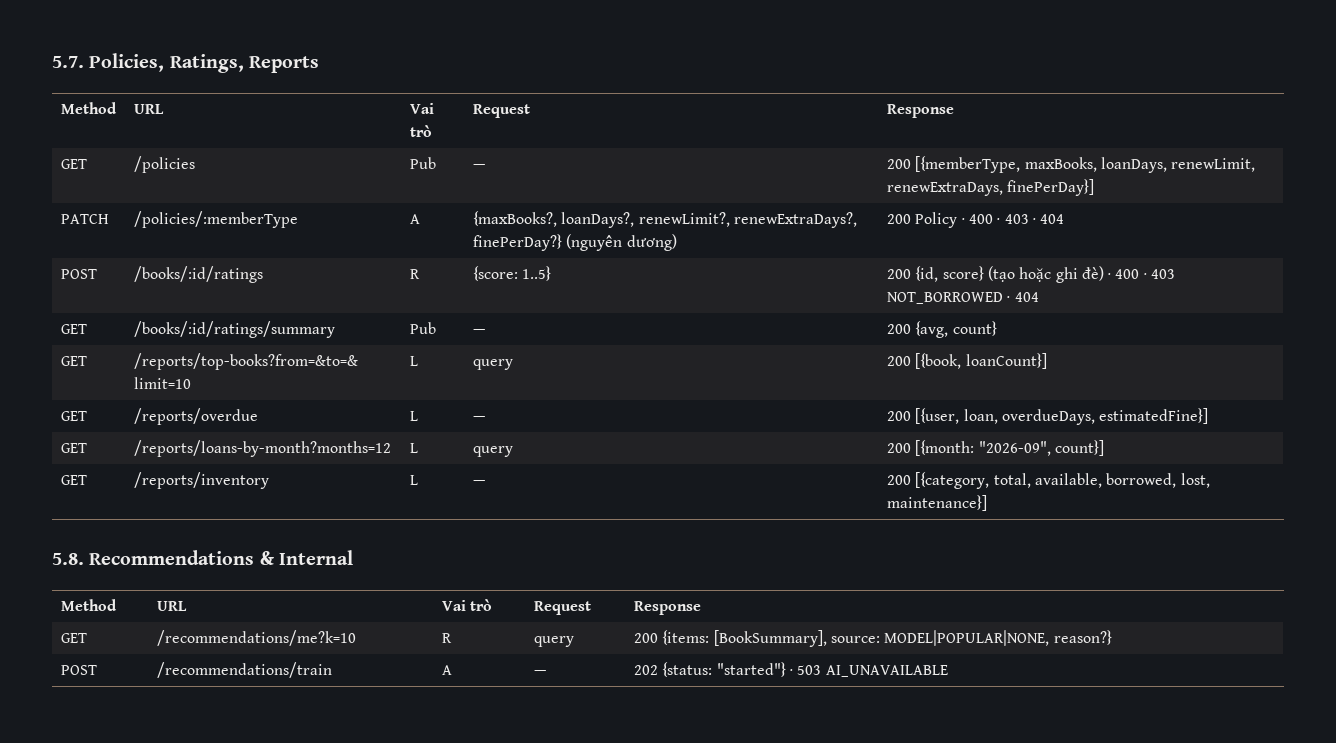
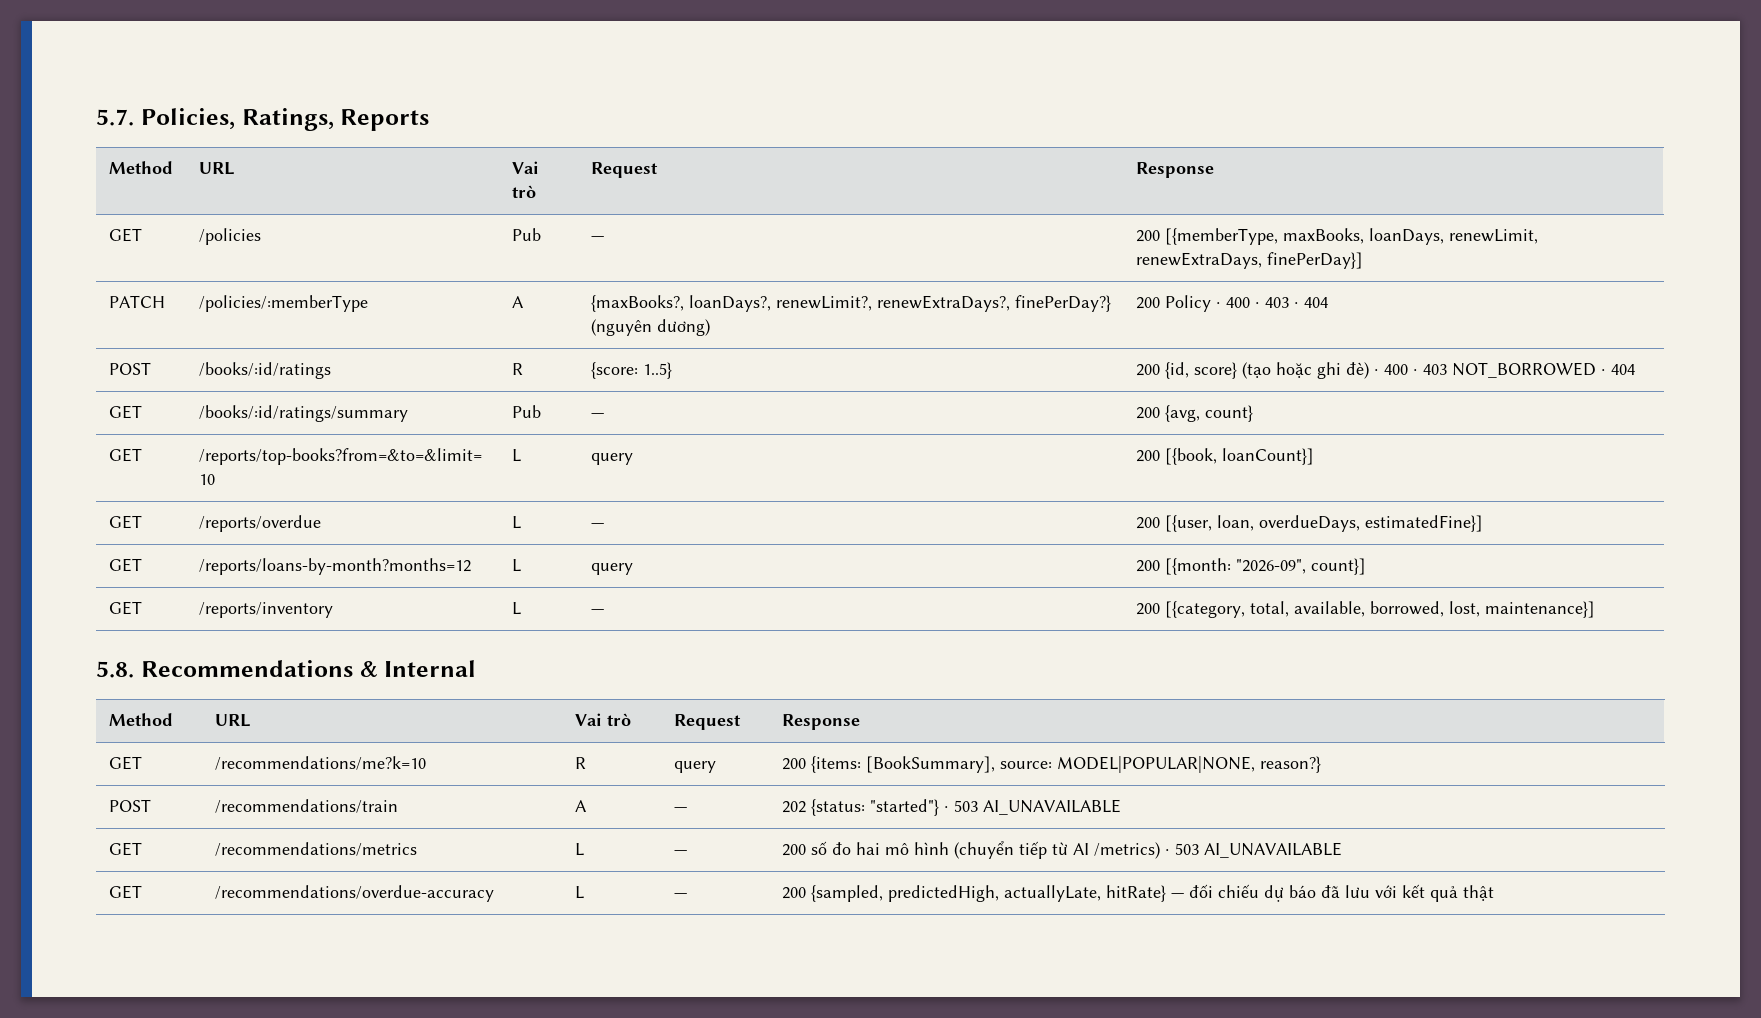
(948, 671) none -> [108,842,142,856] [214,842,417,856] [574,843,584,856] [673,850,687,855] [781,841,1342,859] [108,885,142,899] [214,885,494,902] [574,886,584,899] [673,893,687,898] [781,884,1494,902] // GET | /recommendations/metrics | L | — | 200 số đo hai mô hình (chuyển tiếp từ AI /metrics) · 503 AI_UNAVAILABLE // GET | /recommendations/overdue-accuracy | L | — | 200 {sampled, predictedHigh, actuallyLate, hitRate} — đối chiếu dự báo đã lưu với kết quả thật

